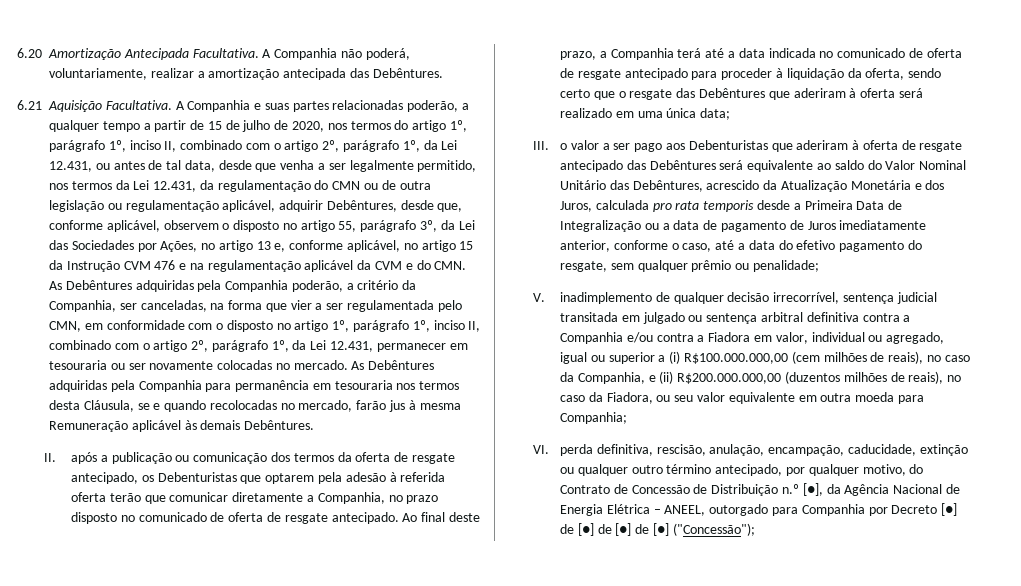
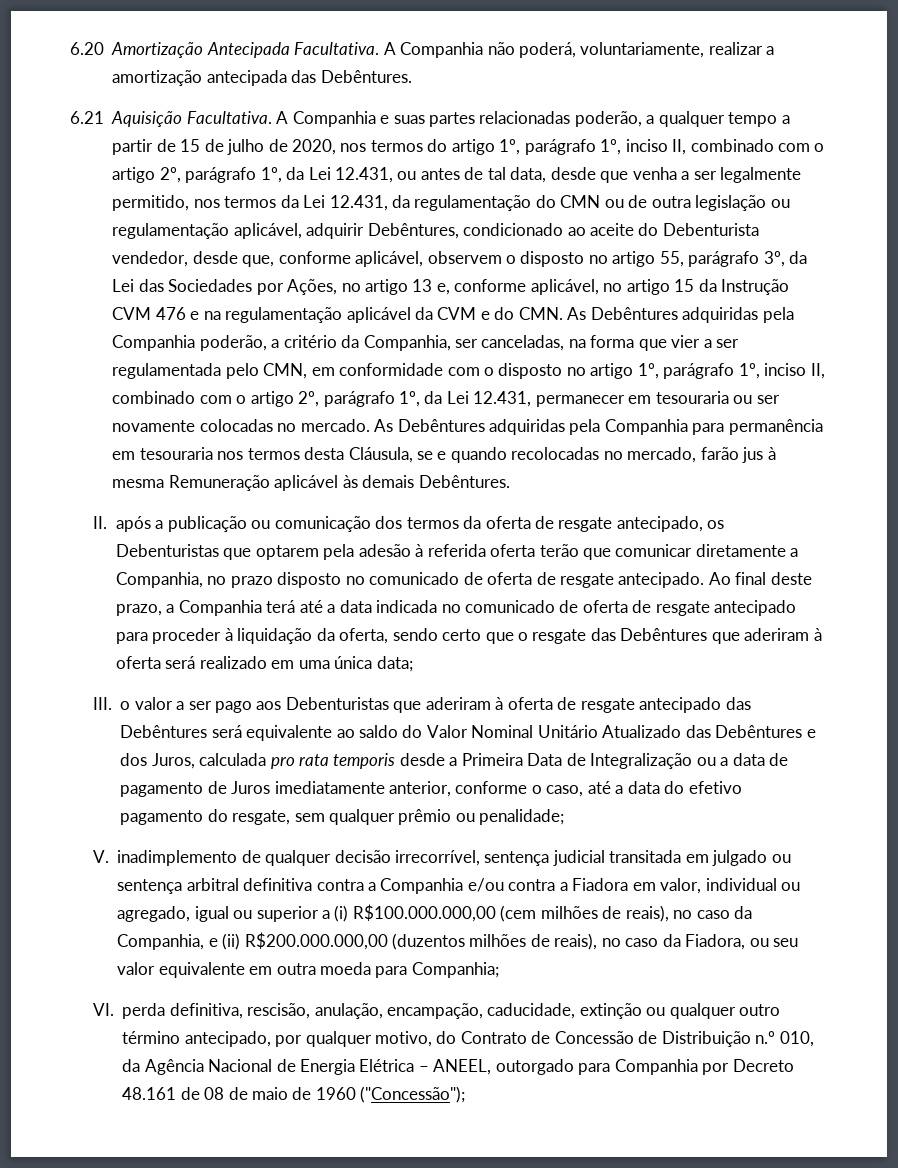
(397, 206) none -> [463,223,759,236] [112,251,189,267] condicionado ao aceite do Debenturista vendedor,
[609,180,911,192] das Debêntures, acrescido da Atualização Monetária -> [602,725,803,738] Atualizado das Debêntures
[802,483,823,496] [●], -> [779,1031,814,1047] 010,
[941,503,958,516] [560,523,670,536] [●] de [●] de [●] de [●] -> [122,1087,356,1100] 48.161 de 08 de maio de 1960

